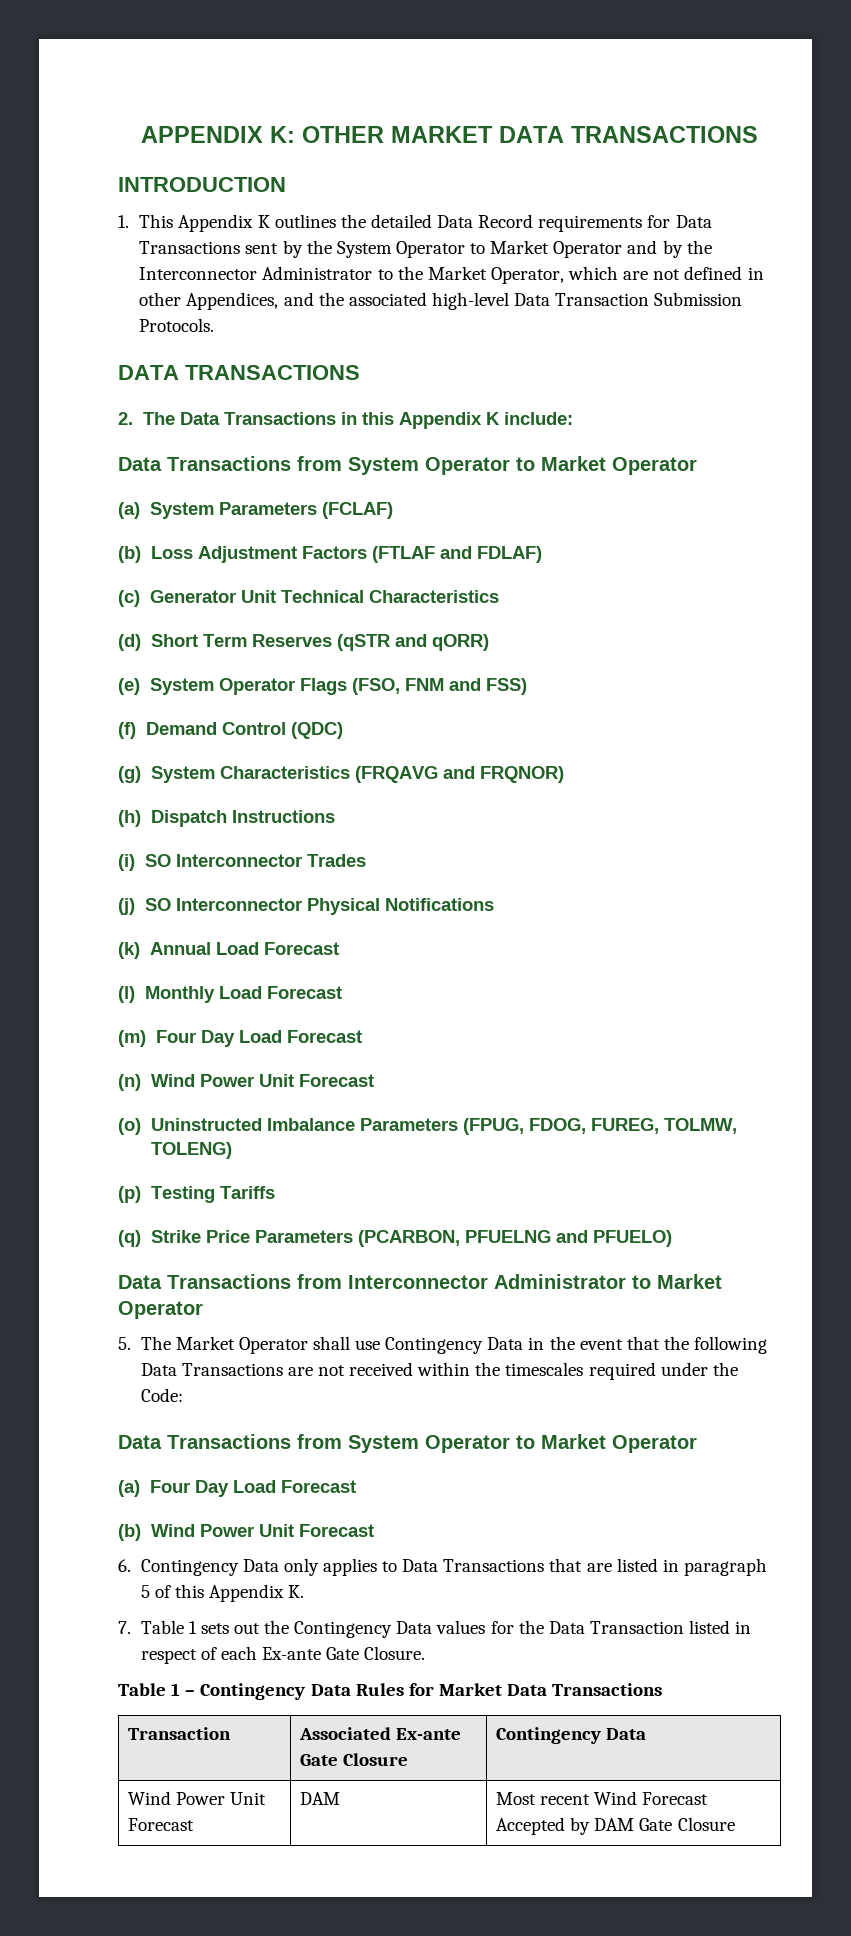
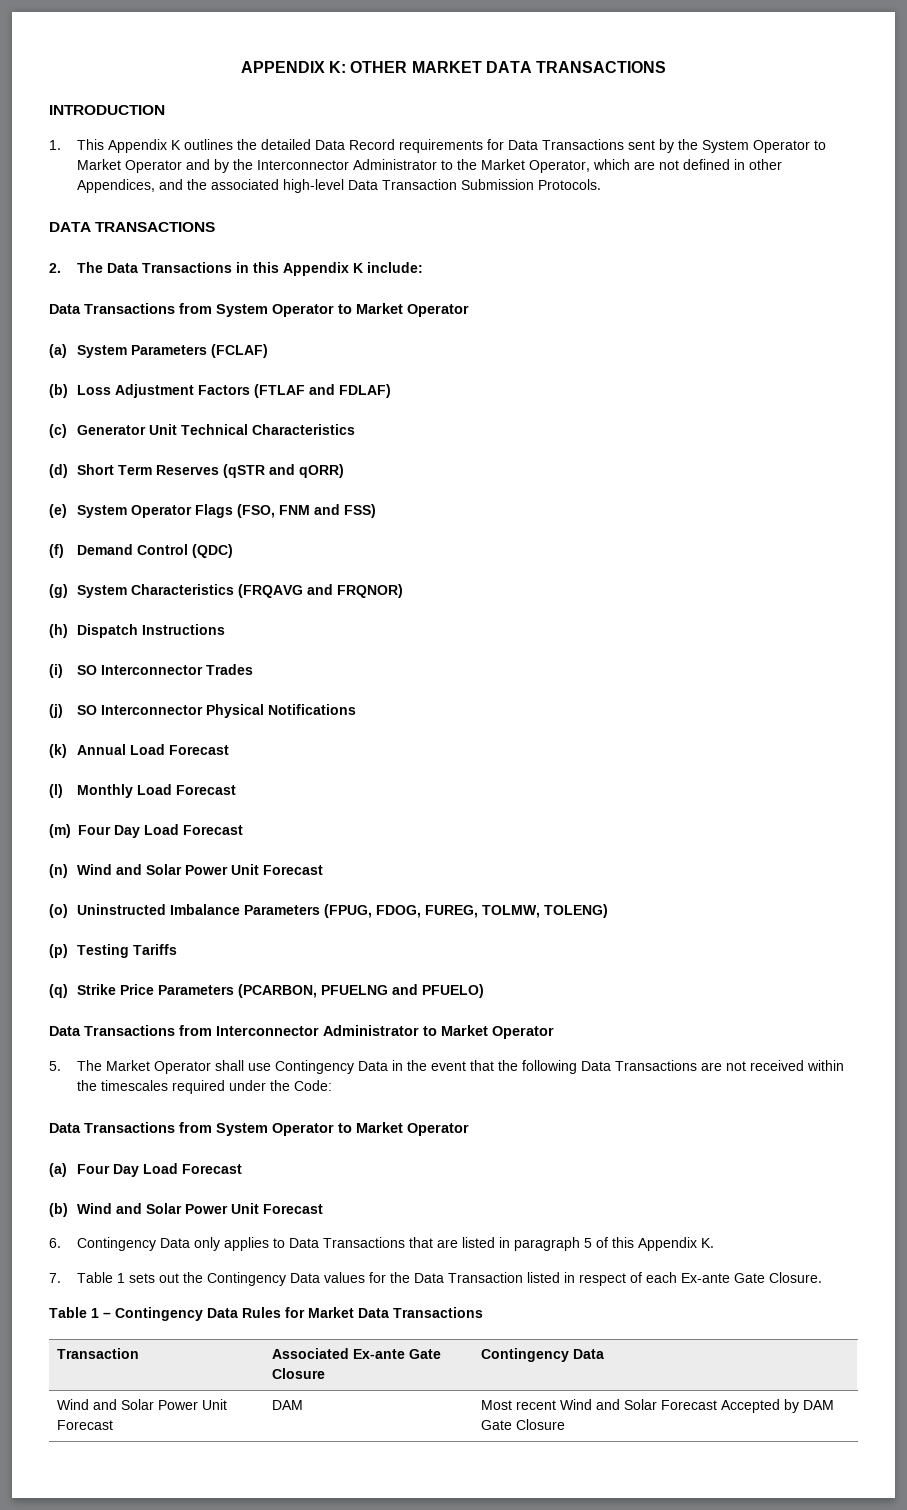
(195, 1080) none -> [115,864,182,875] and Solar
(195, 1530) none -> [115,1203,182,1214] and Solar
(172, 1798) none -> [93,1399,155,1410] and Solar
(638, 1798) none -> [596,1399,658,1410] and Solar

